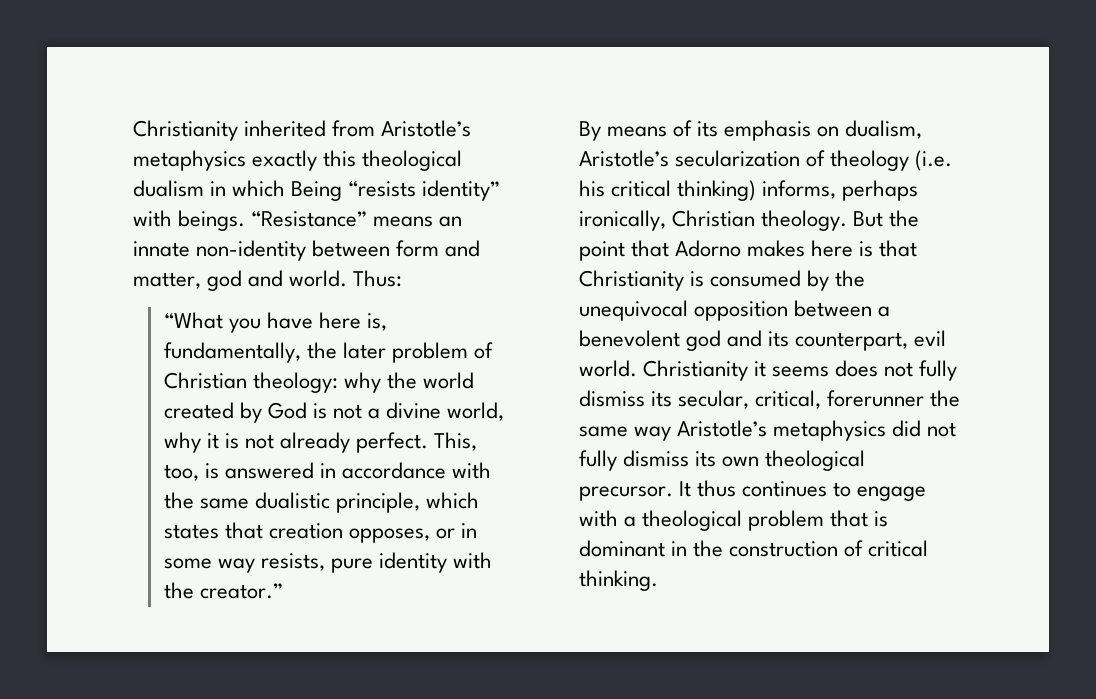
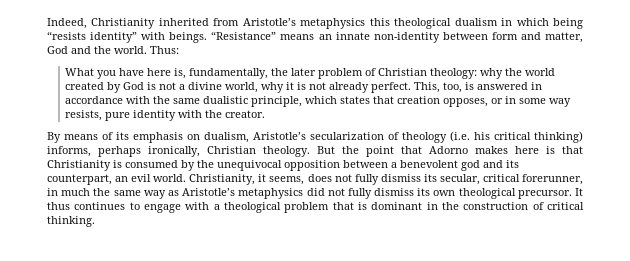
(133, 130) none -> [47,18,87,29] Indeed,
[252,150,318,171] exactly -> (366, 23) none
[291,181,343,201] Being -> [553,18,583,29] being
[207,270,284,291] god and -> [47,46,111,54] God and the
[163,312,223,329] “What -> [65,68,95,76] What
[199,583,283,599] creator.” -> [225,110,266,118] creator.
(909, 341) none -> [115,176,129,182] an
[643,360,830,381] Christianity it seems -> [189,174,305,185] Christianity, it seems,
[755,390,925,409] critical, forerunner -> [482,174,583,185] [47,188,91,196] critical forerunner, in much
(672, 433) none -> [167,190,179,196] as

